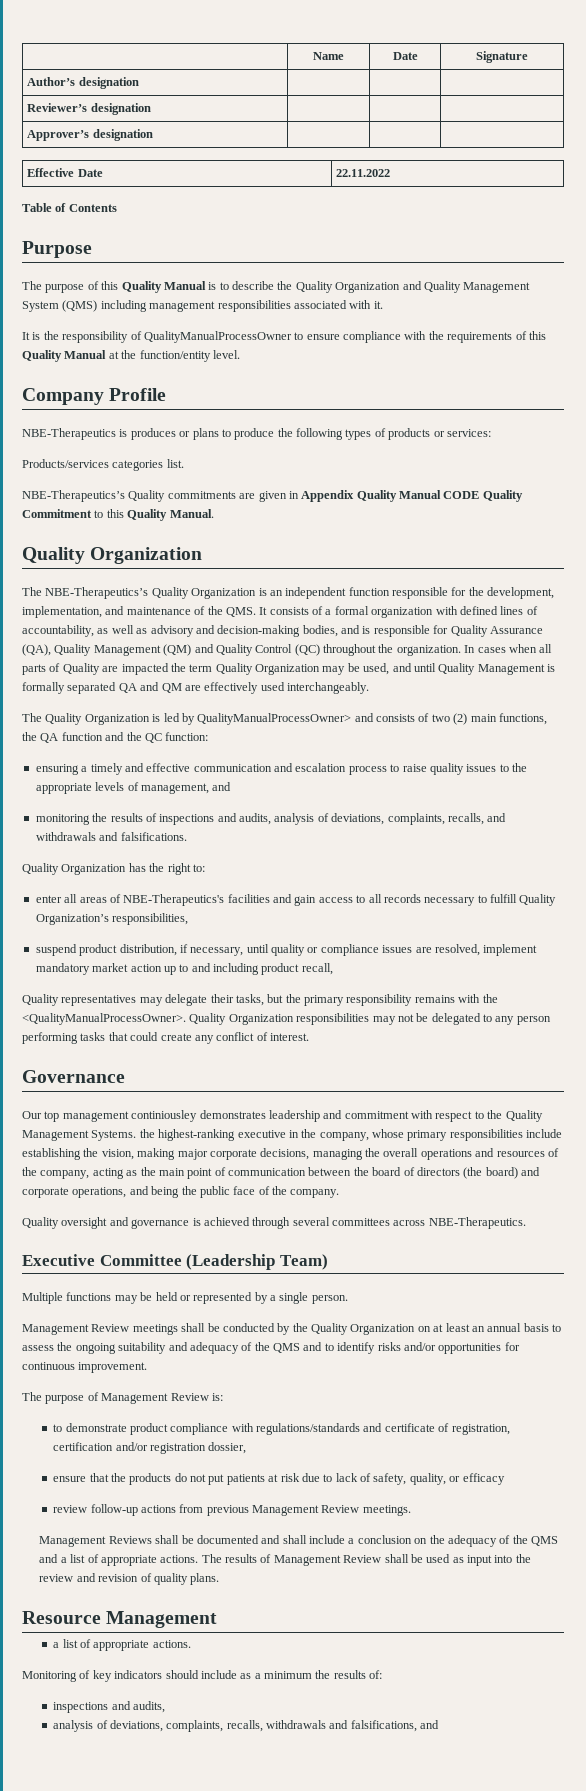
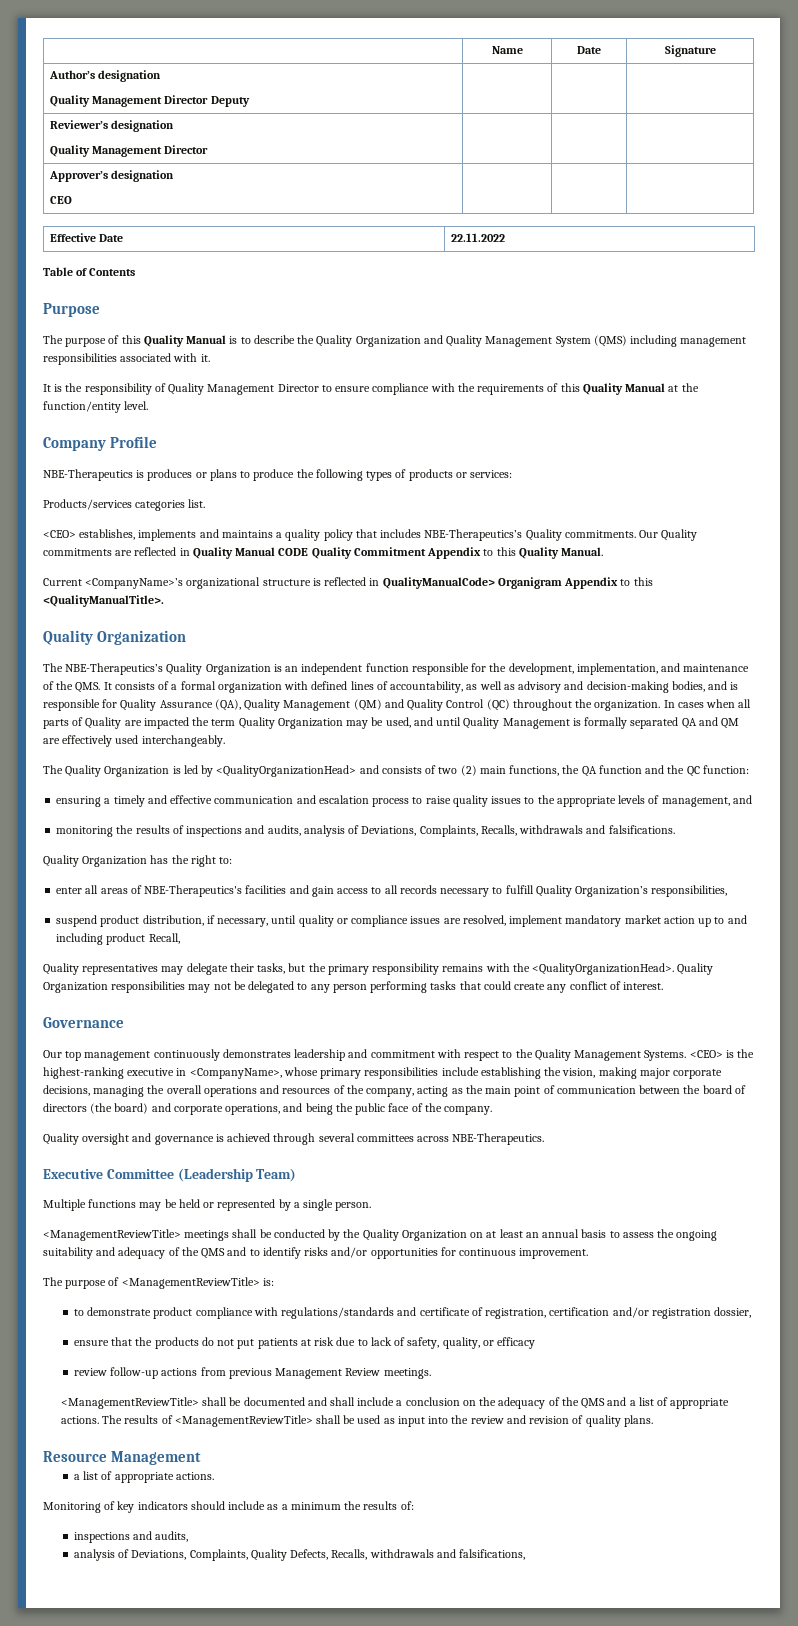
(139, 83) none -> [49,95,250,107] // Quality Management Director Deputy
(151, 109) none -> [49,145,209,157] // Quality Management Director
(153, 135) none -> [49,196,72,204] // CEO
[143,331,292,343] QualityManualProcessOwner -> [168,383,319,395] Quality Management Director
[22,490,355,502] NBE-Therapeutics’s Quality commitments are given in Appendix -> [43,529,698,541] [43,547,190,556] <CEO> establishes, implements and maintains a quality policy that includes NBE-Therapeutics’s Quality commitments. Our Quality commitments are reflected in
(92, 513) none -> [427,547,482,559] Appendix
(214, 513) none -> [43,577,653,589] [43,595,164,607] // Current <CompanyName>’s organizational structure is reflected in QualityManualCode> Organigram Appendix to this <QualityManualTitle>.
[197,713,352,725] QualityManualProcessOwner> -> [216,765,357,777] <QualityOrganizationHead>
[331,813,507,825] deviations, complaints, recalls, and -> [361,825,517,837] Deviations, Complaints, Recalls,
[301,963,333,975] recall, -> [148,933,180,944] Recall,
[22,1013,186,1025] <QualityManualProcessOwner>. -> [532,963,675,975] <QualityOrganizationHead>.
[131,1110,198,1122] continiousley -> [153,1049,220,1061] continuously
(137, 1135) none -> [689,1050,734,1058] <CEO> is
[301,1129,369,1141] the company, -> [189,1068,282,1079] <CompanyName>,
[22,1324,130,1335] Management Review -> [43,1229,181,1241] <ManagementReviewTitle>
[101,1393,209,1404] Management Review -> [121,1277,260,1289] <ManagementReviewTitle>
[39,1536,152,1547] Management Reviews -> [60,1397,199,1409] <ManagementReviewTitle>
[273,1555,382,1566] Management Review -> [174,1415,313,1427] <ManagementReviewTitle>
[109,1720,263,1732] deviations, complaints, recalls, -> [131,1549,368,1561] Deviations, Complaints, Quality Defects, Recalls,
[420,1720,440,1729] and -> (526, 1554) none

